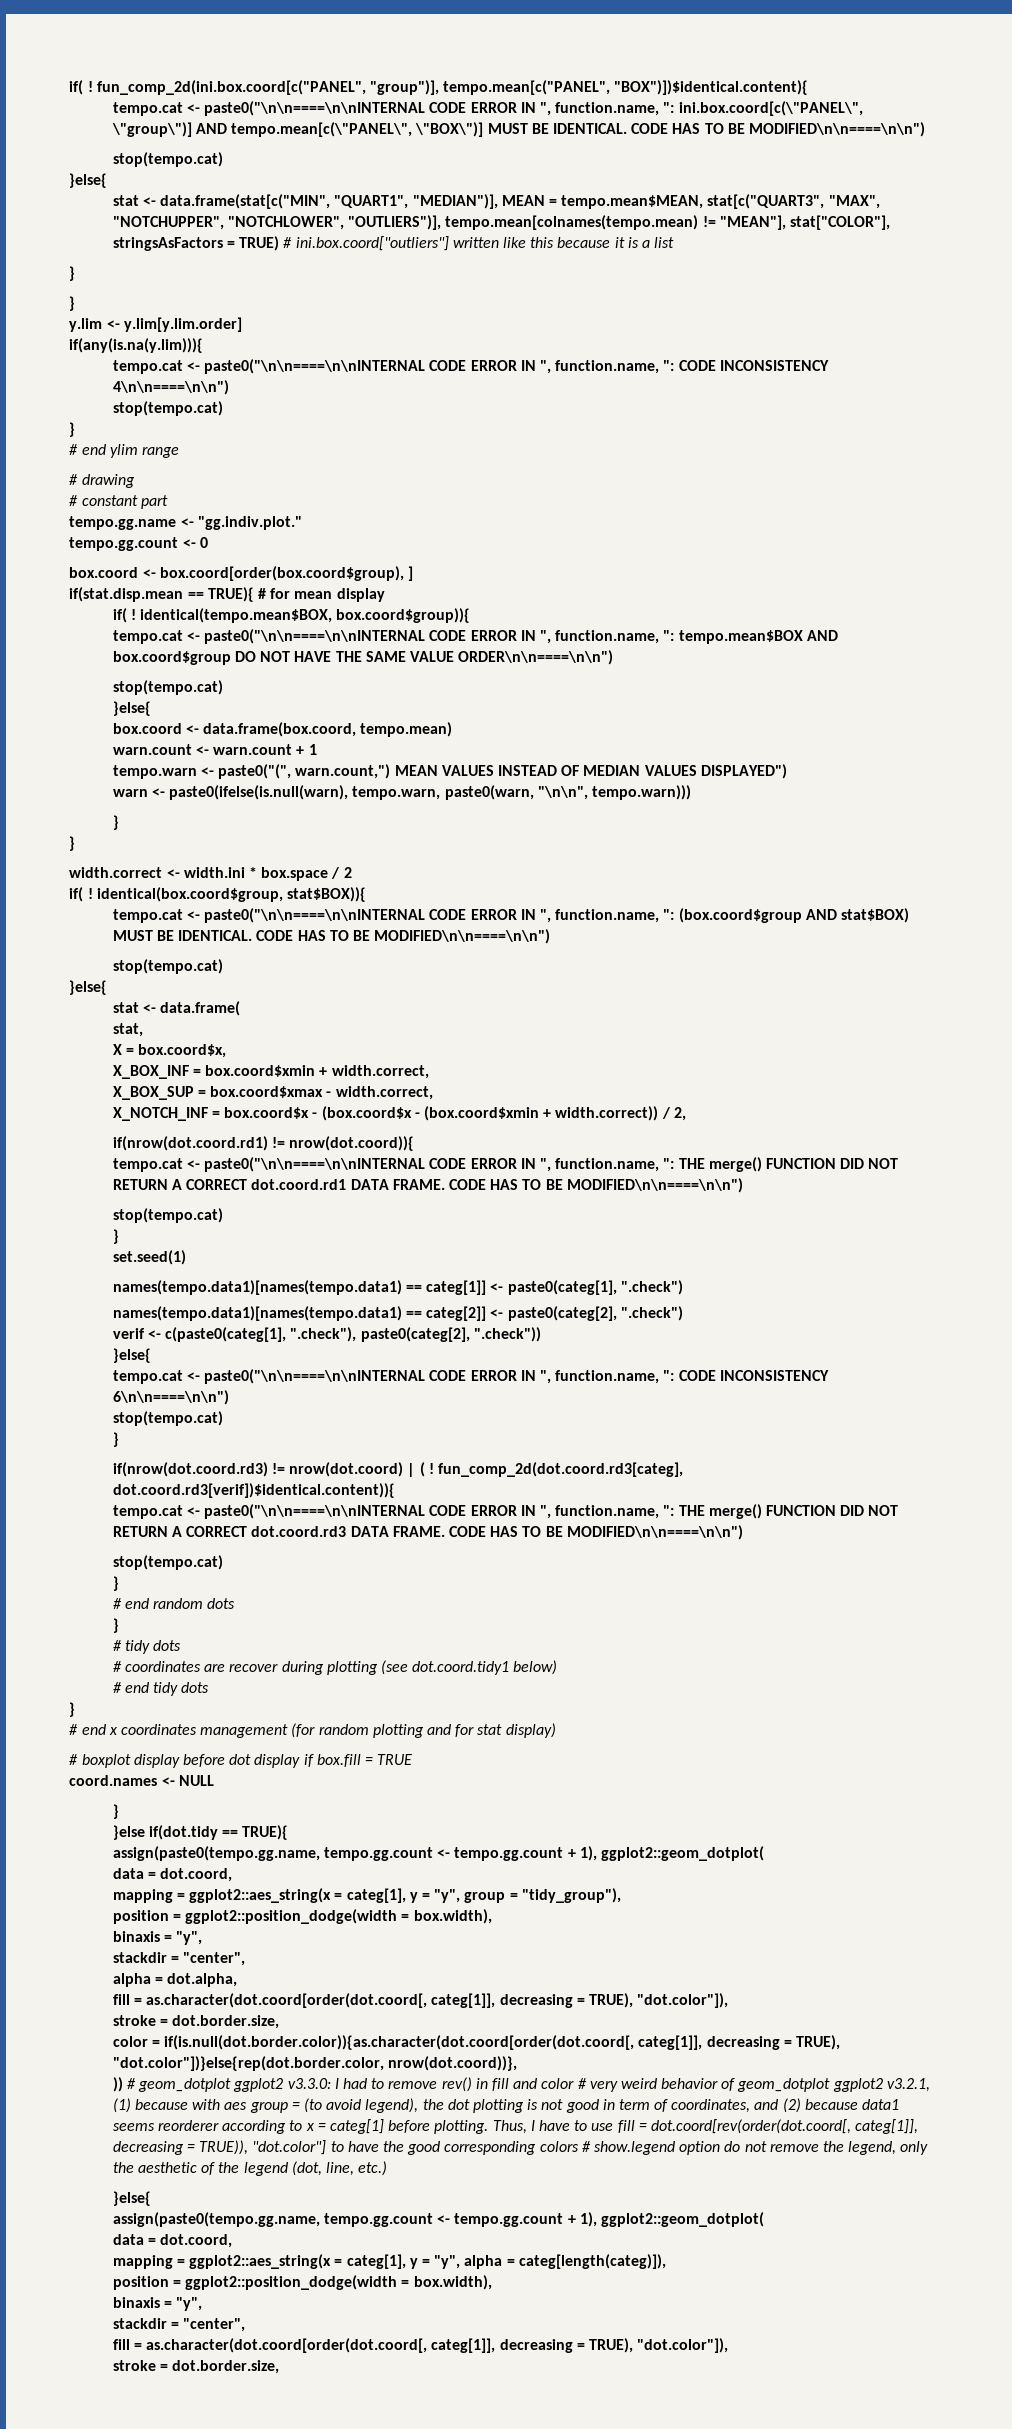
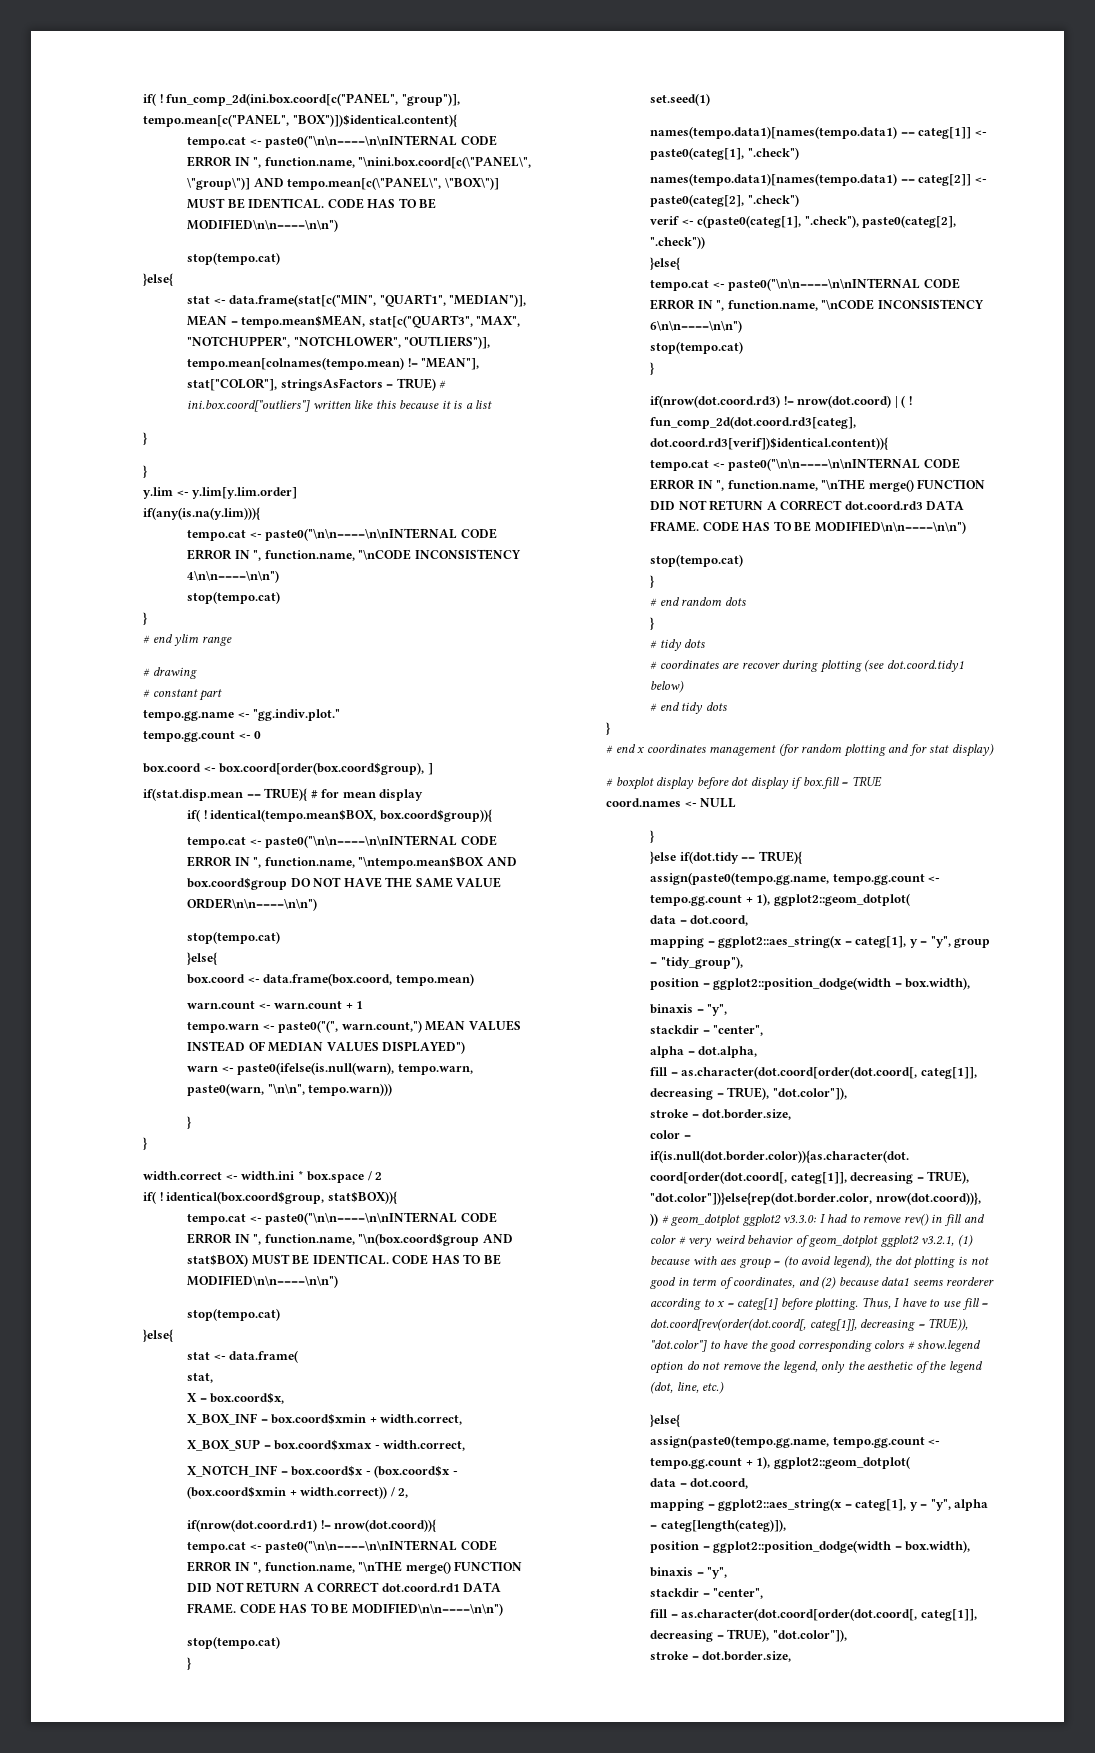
[663,101,863,116] ": ini.box.coord[c(\"PANEL\", -> [358,156,532,169] "\nini.box.coord[c(\"PANEL\",
[663,360,716,371] ": CODE -> [358,549,412,560] "\nCODE
[663,630,803,644] ": tempo.mean$BOX -> [358,856,485,869] "\ntempo.mean$BOX
[663,908,802,923] ": (box.coord$group -> [358,1233,480,1246] "\n(box.coord$group
[663,1158,705,1169] ": THE -> [358,1561,403,1572] "\nTHE
[663,1370,716,1381] ": CODE -> [821,299,875,310] "\nCODE
[663,1505,705,1516] ": THE -> [821,479,866,490] "\nTHE

